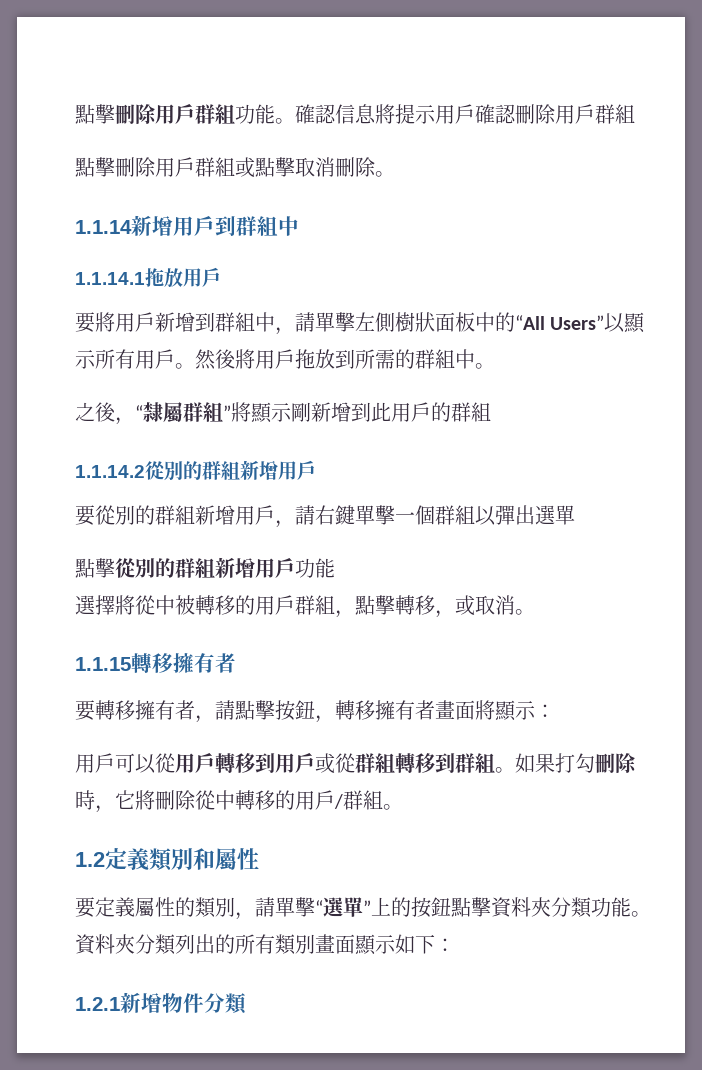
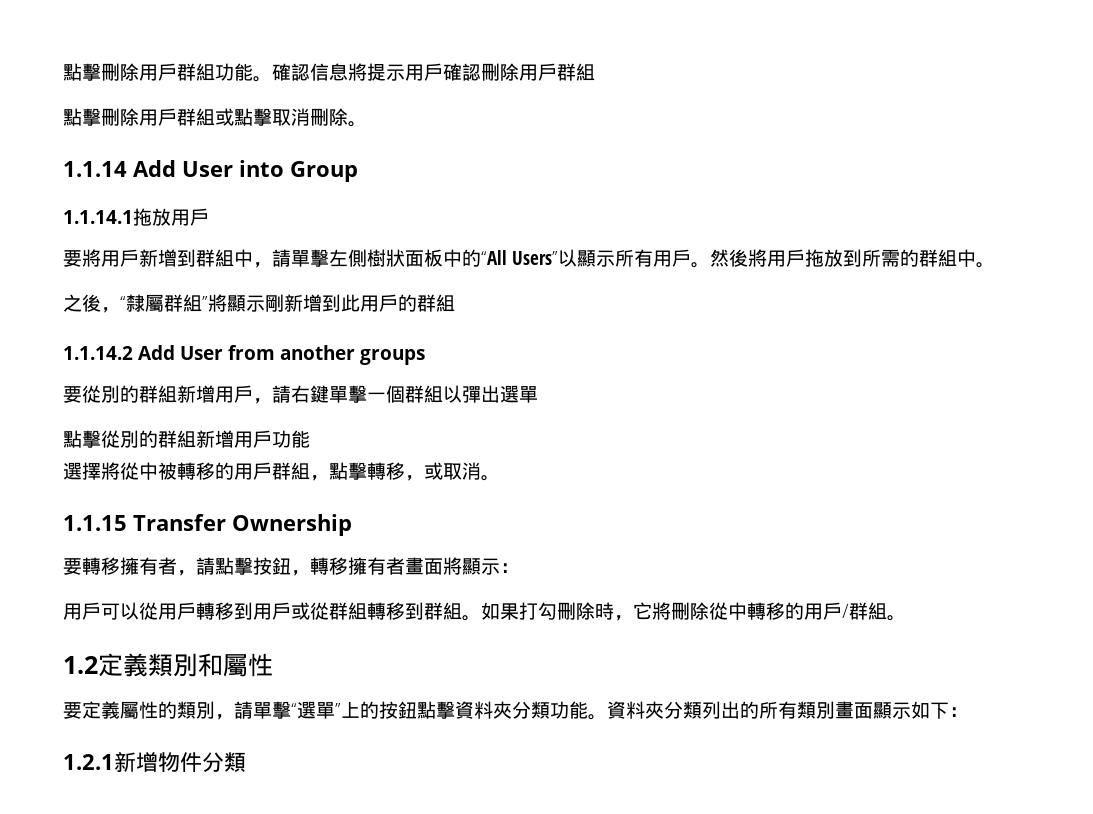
[131,215,299,236] 新增用戶到群組中 -> [133,160,358,182] Add User into Group
[145,460,316,481] 從別的群組新增用戶 -> [138,345,425,365] Add User from another groups
[131,653,236,673] 轉移擁有者 -> [133,514,352,536] Transfer Ownership

